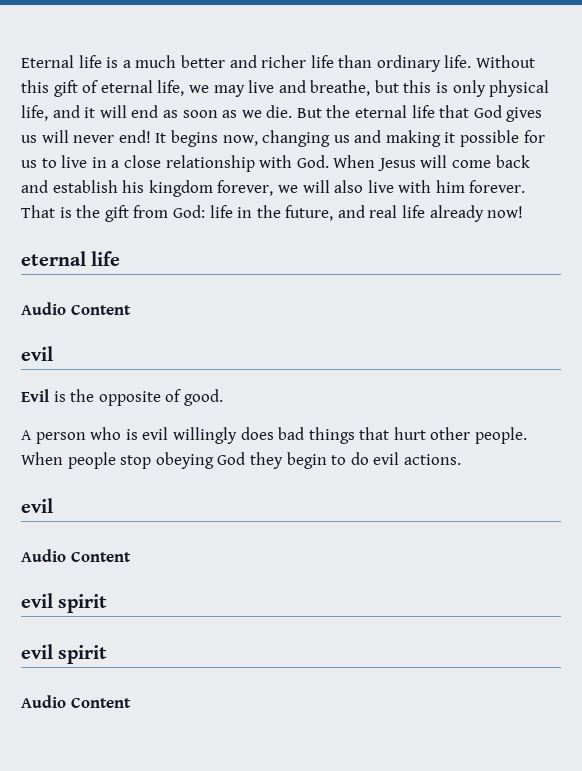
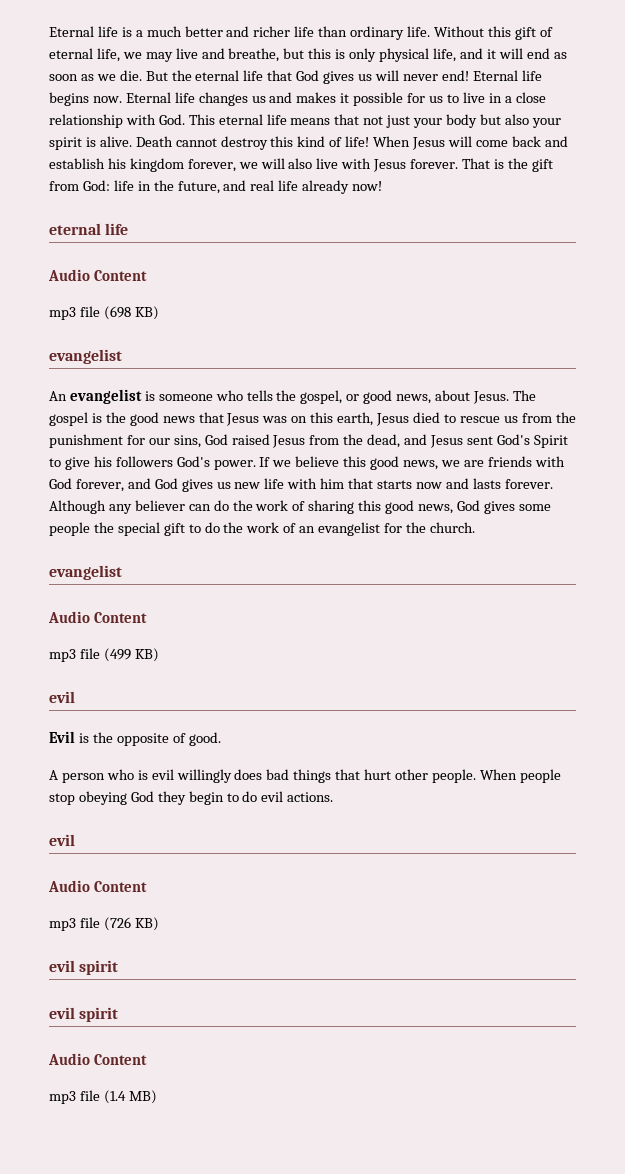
[155,130,331,147] It begins now, changing -> [472,70,542,81] [49,92,248,106] Eternal life begins now. Eternal life changes
[385,130,441,147] making -> [296,92,337,103] makes
(329, 161) none -> [188,114,561,128] [49,136,370,150] This eternal life means that not just your body but also your spirit is alive. Death cannot destroy this kind of life!
[435,180,465,193] him -> [373,159,407,172] Jesus
(131, 309) none -> [49,306,159,320] [49,349,122,364] [49,389,536,404] [49,412,576,426] [49,434,568,448] [49,456,565,470] [49,478,553,492] [49,500,551,514] [49,522,475,536] [49,565,122,580] [48,611,147,623] [49,648,159,662] // mp3 file (698 KB) // evangelist // An evangelist is someone who tells the gospel, or good news, about Jesus. The gospel is the good news that Jesus was on this earth, Jesus died to rescue us from the punishment for our sins, God raised Jesus from the dead, and Jesus sent God's Spirit to give his followers God's power. If we believe this good news, we are friends with God forever, and God gives us new life with him that starts now and lasts forever. Although any believer can do the work of sharing this good news, God gives some people the special gift to do the work of an evangelist for the church. // evangelist // Audio Content // mp3 file (499 KB)
(131, 556) none -> [49,917,159,931] // mp3 file (726 KB)
(131, 702) none -> [49,1090,157,1104] // mp3 file (1.4 MB)

